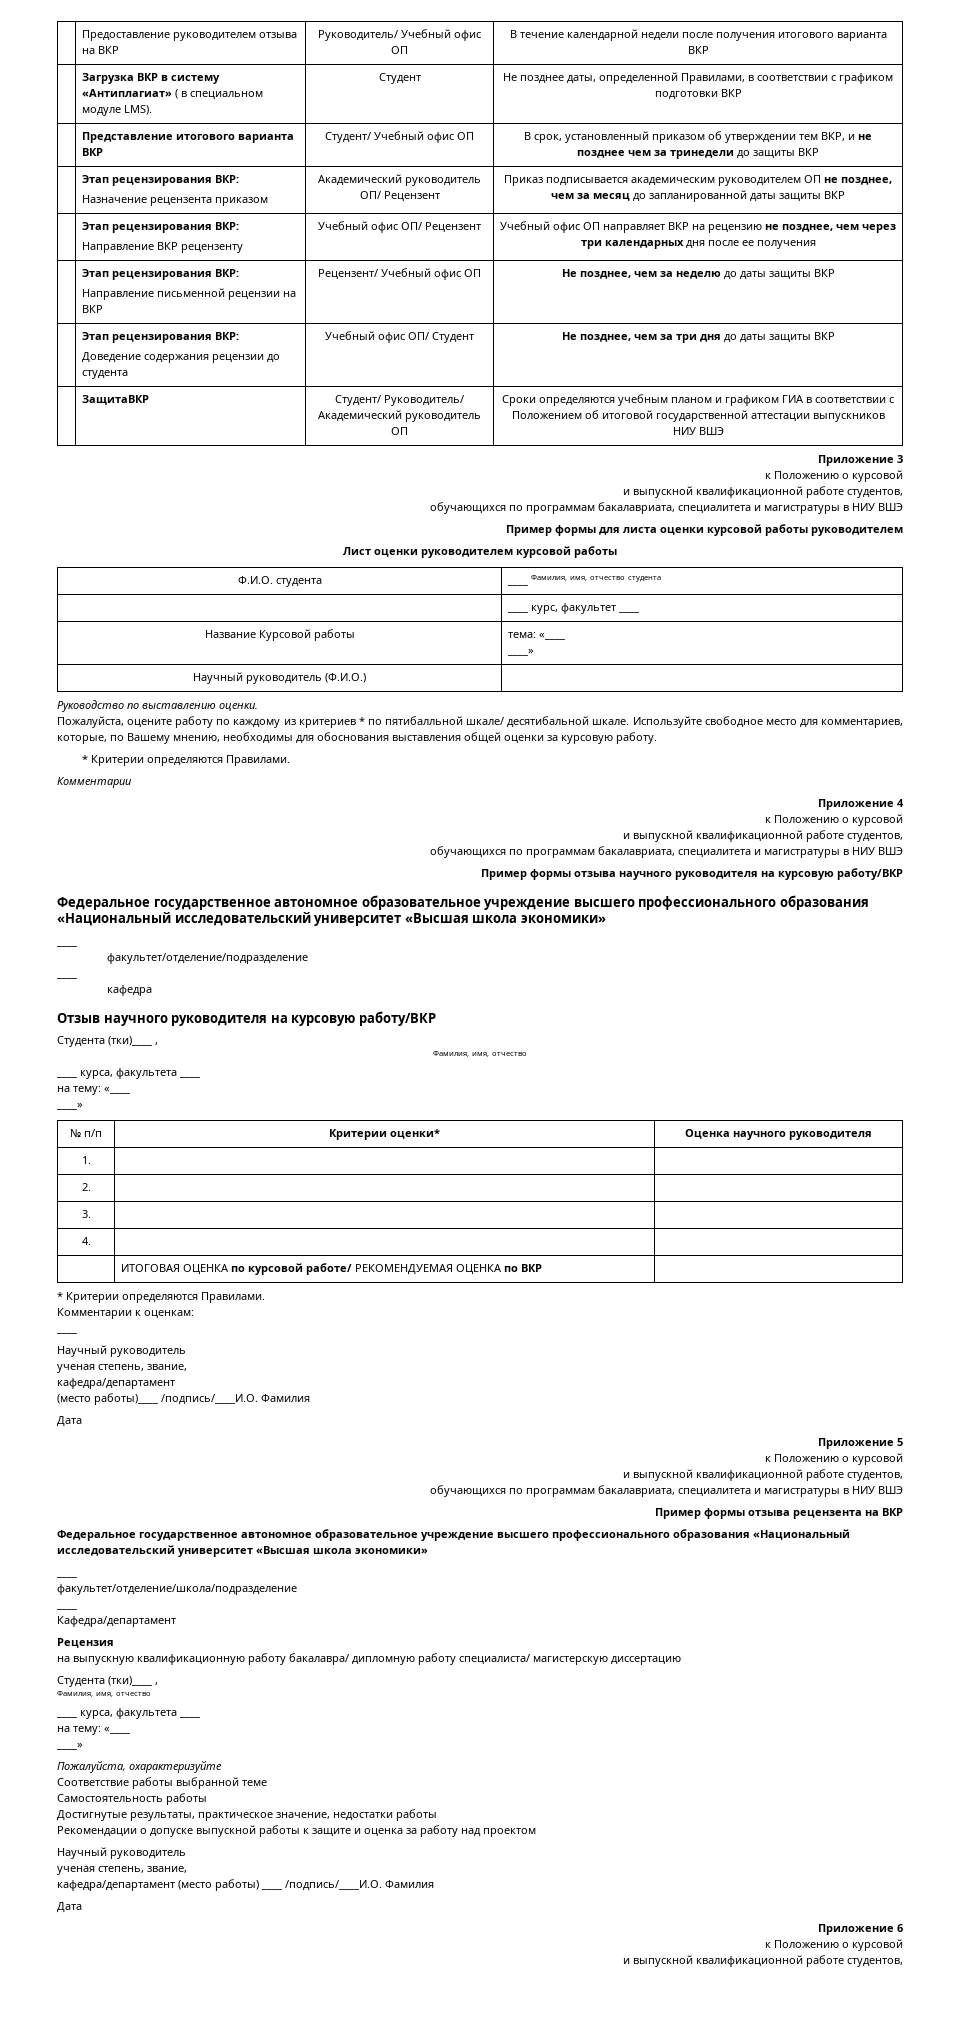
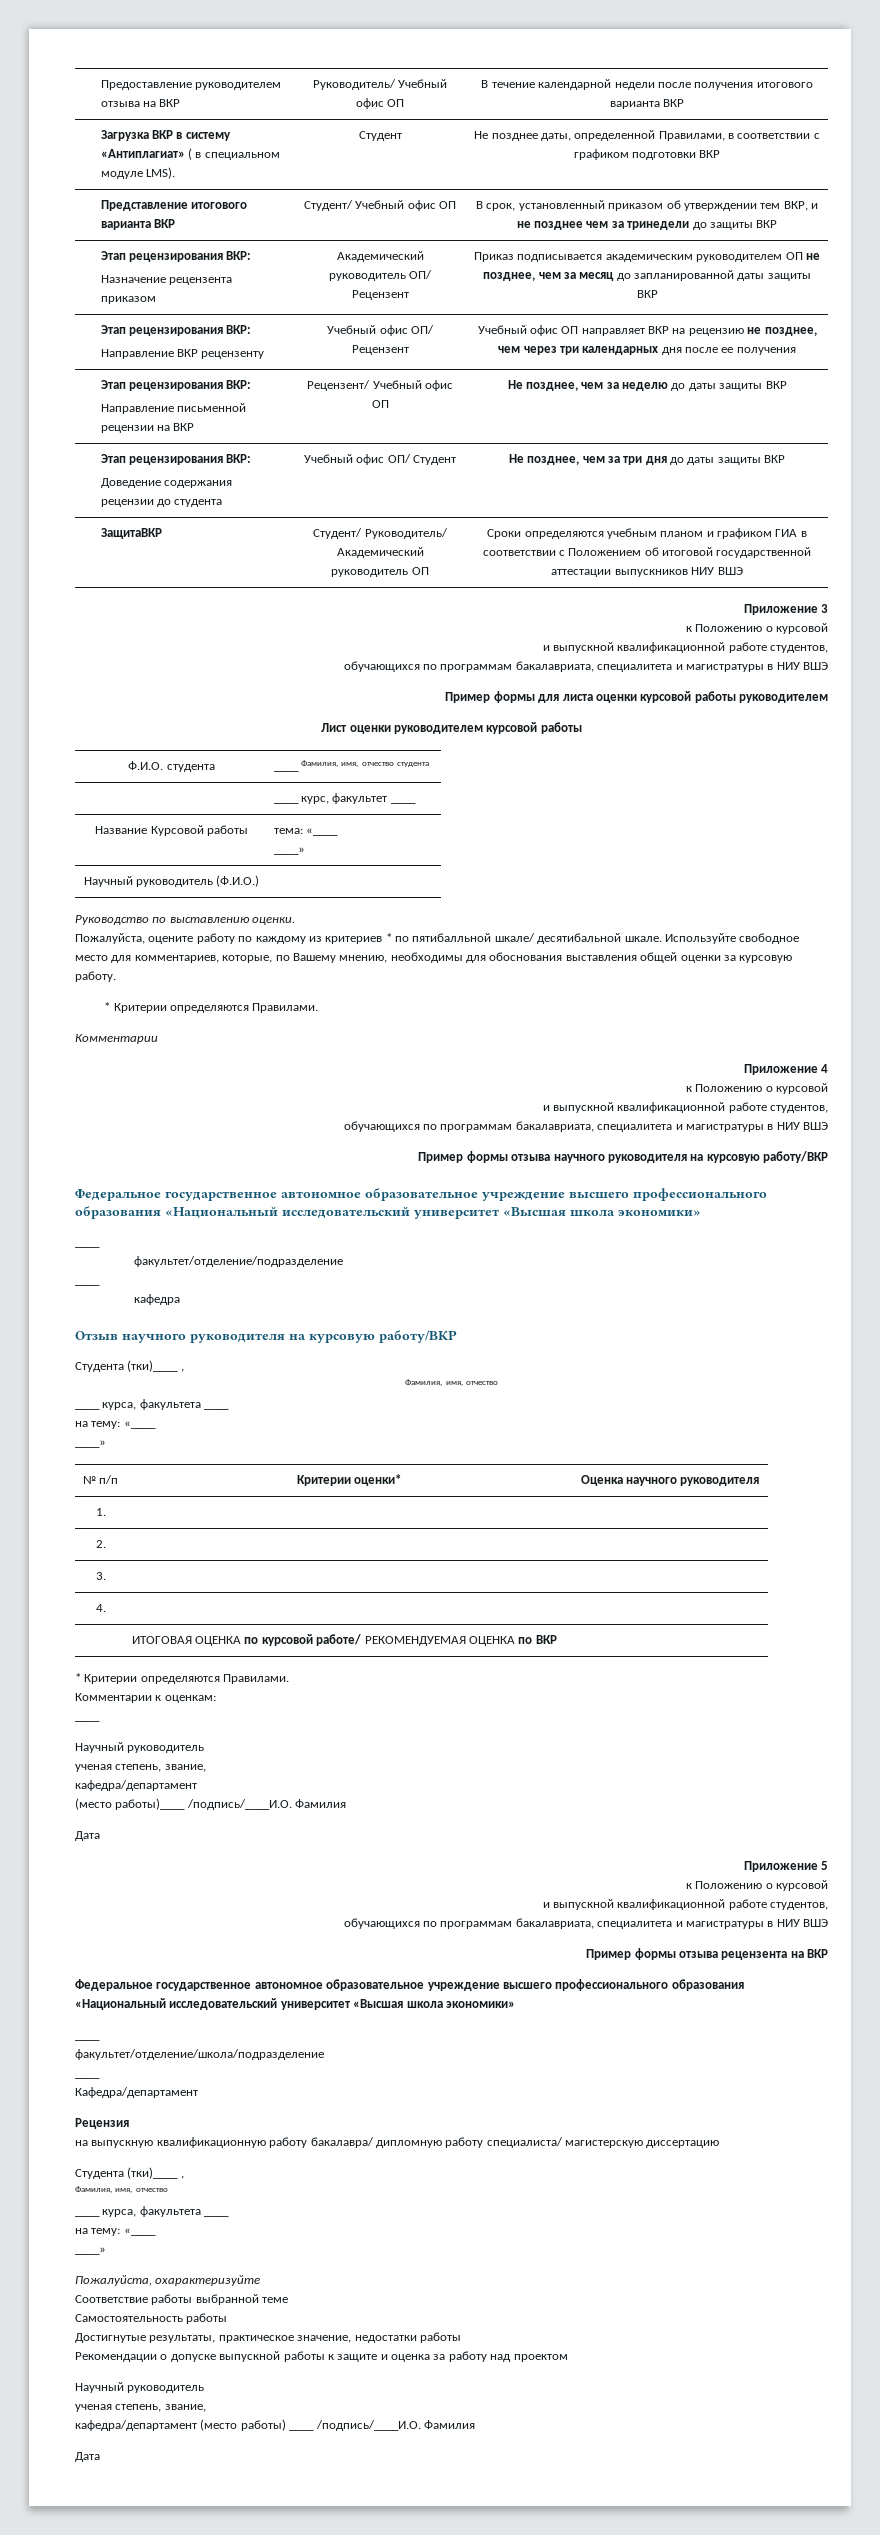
[818,1924,903,1935] [765,1939,903,1951] [623,1955,903,1967] // Приложение 6 // к Положению о курсовой // и выпускной квалификационной работе студентов, -> (100, 2457) none

